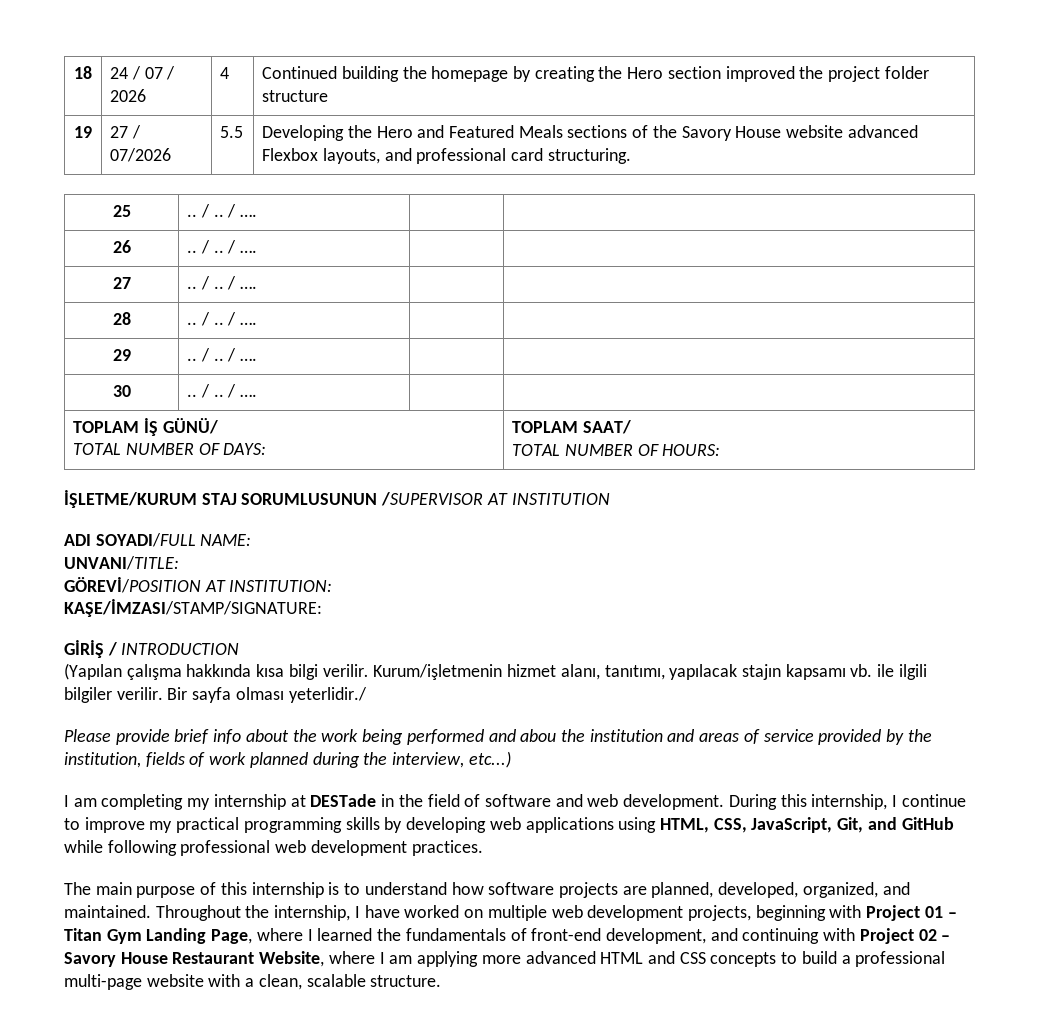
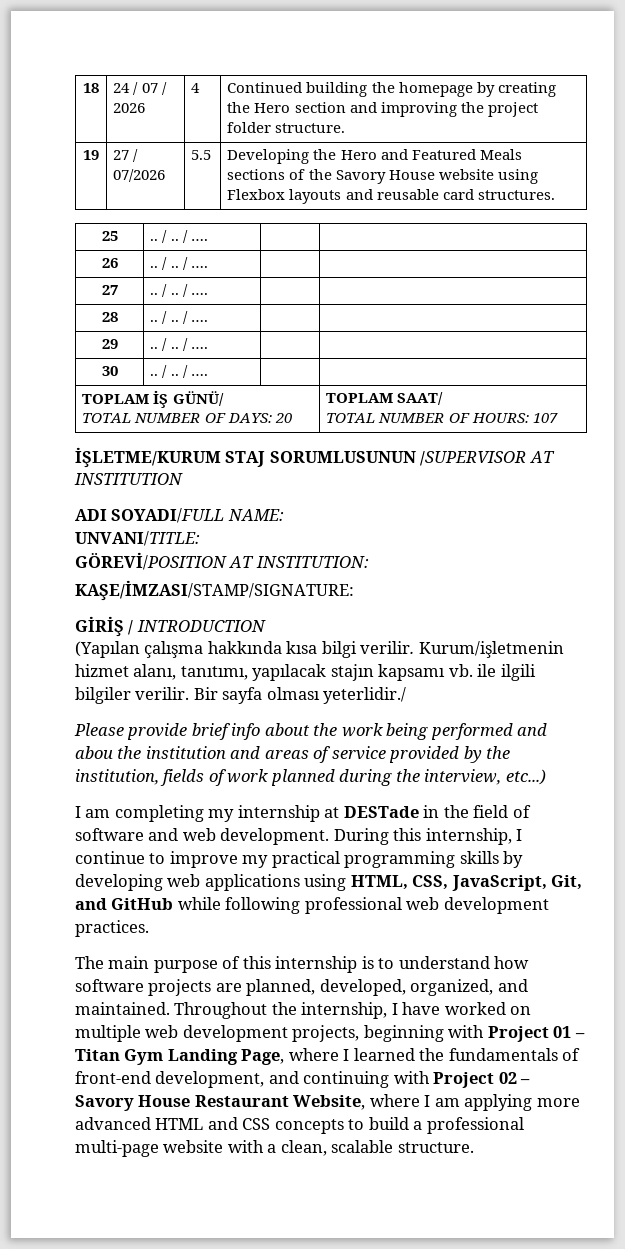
[725,66,795,82] improved -> [349,102,457,117] and improving
[262,90,329,102] structure -> [275,123,346,133] structure.
[847,125,918,138] [262,148,631,164] advanced Flexbox layouts, and professional card structuring. -> [497,169,538,184] [227,189,555,204] using Flexbox layouts and reusable card structures.
(267, 449) none -> [274,413,292,423] 20
(721, 450) none -> [532,413,558,423] 107

